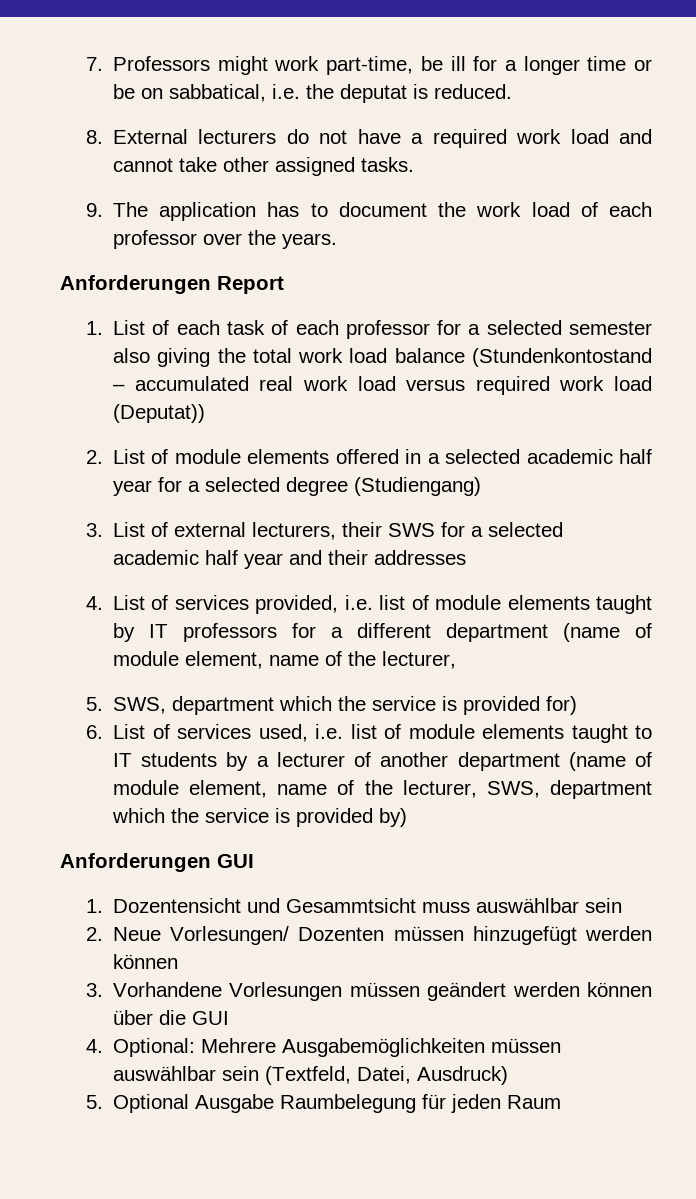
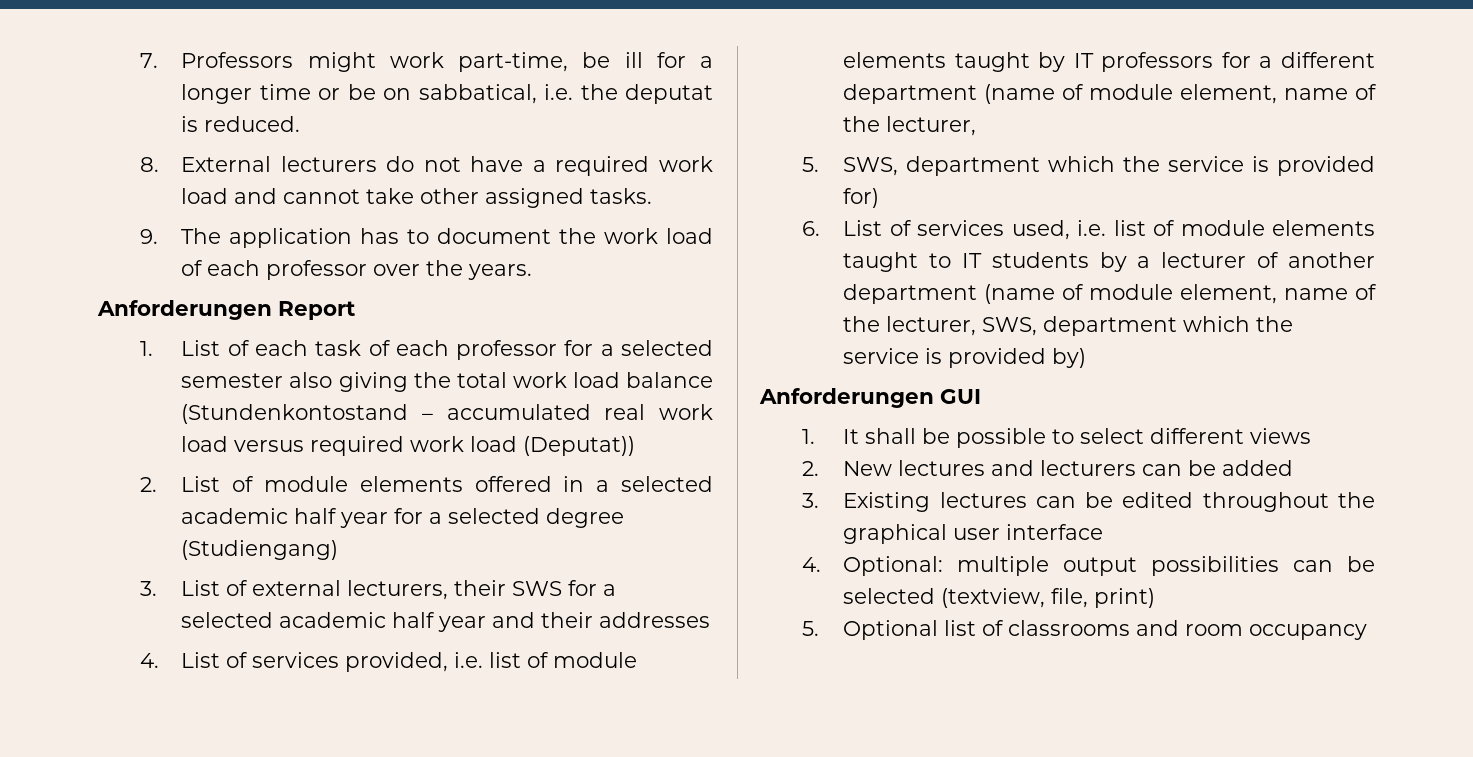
[113,898,623,913] [85,926,652,945] [113,954,179,969] [85,982,652,1001] [113,1010,230,1025] [85,1038,562,1057] [113,1066,509,1085] [85,1094,562,1113] Dozentensicht und Gesammtsicht muss auswählbar sein // 2. Neue Vorlesungen/ Dozenten müssen hinzugefügt werden können // 3. Vorhandene Vorlesungen müssen geändert werden können über die GUI // 4. Optional: Mehrere Ausgabemöglichkeiten müssen auswählbar sein (Textfeld, Datei, Ausdruck) // 5. Optional Ausgabe Raumbelegung für jeden Raum -> [843,428,1312,448] [801,460,1294,476] [801,492,1375,512] [843,524,1104,544] [801,556,1375,576] [843,588,1156,608] [801,620,1368,640] It shall be possible to select different views // 2. New lectures and lecturers can be added // 3. Existing lectures can be edited throughout the graphical user interface // 4. Optional: multiple output possibilities can be selected (textview, file, print) // 5. Optional list of classrooms and room occupancy

